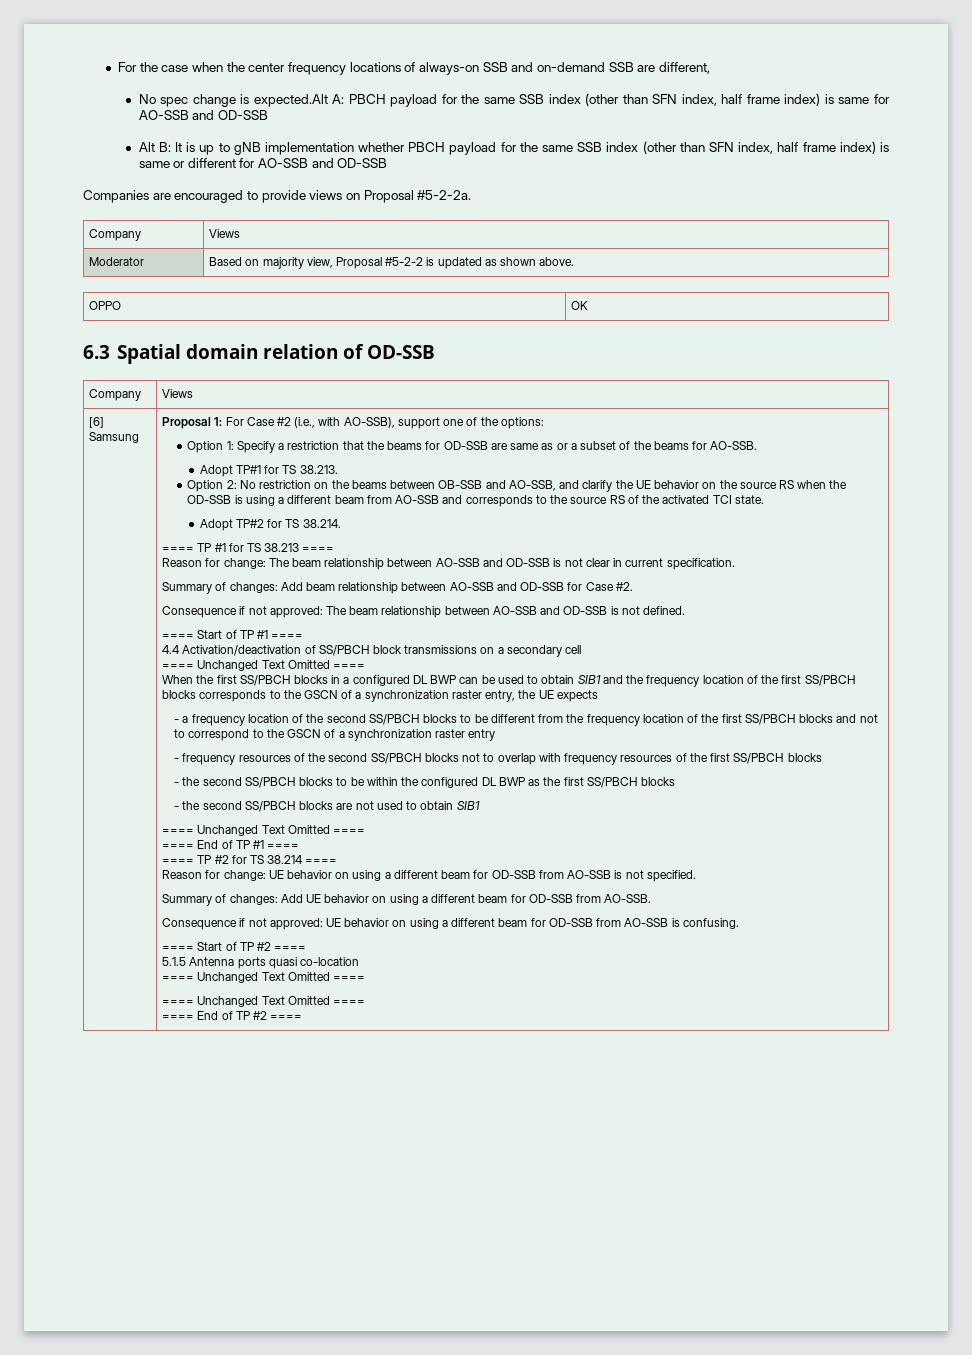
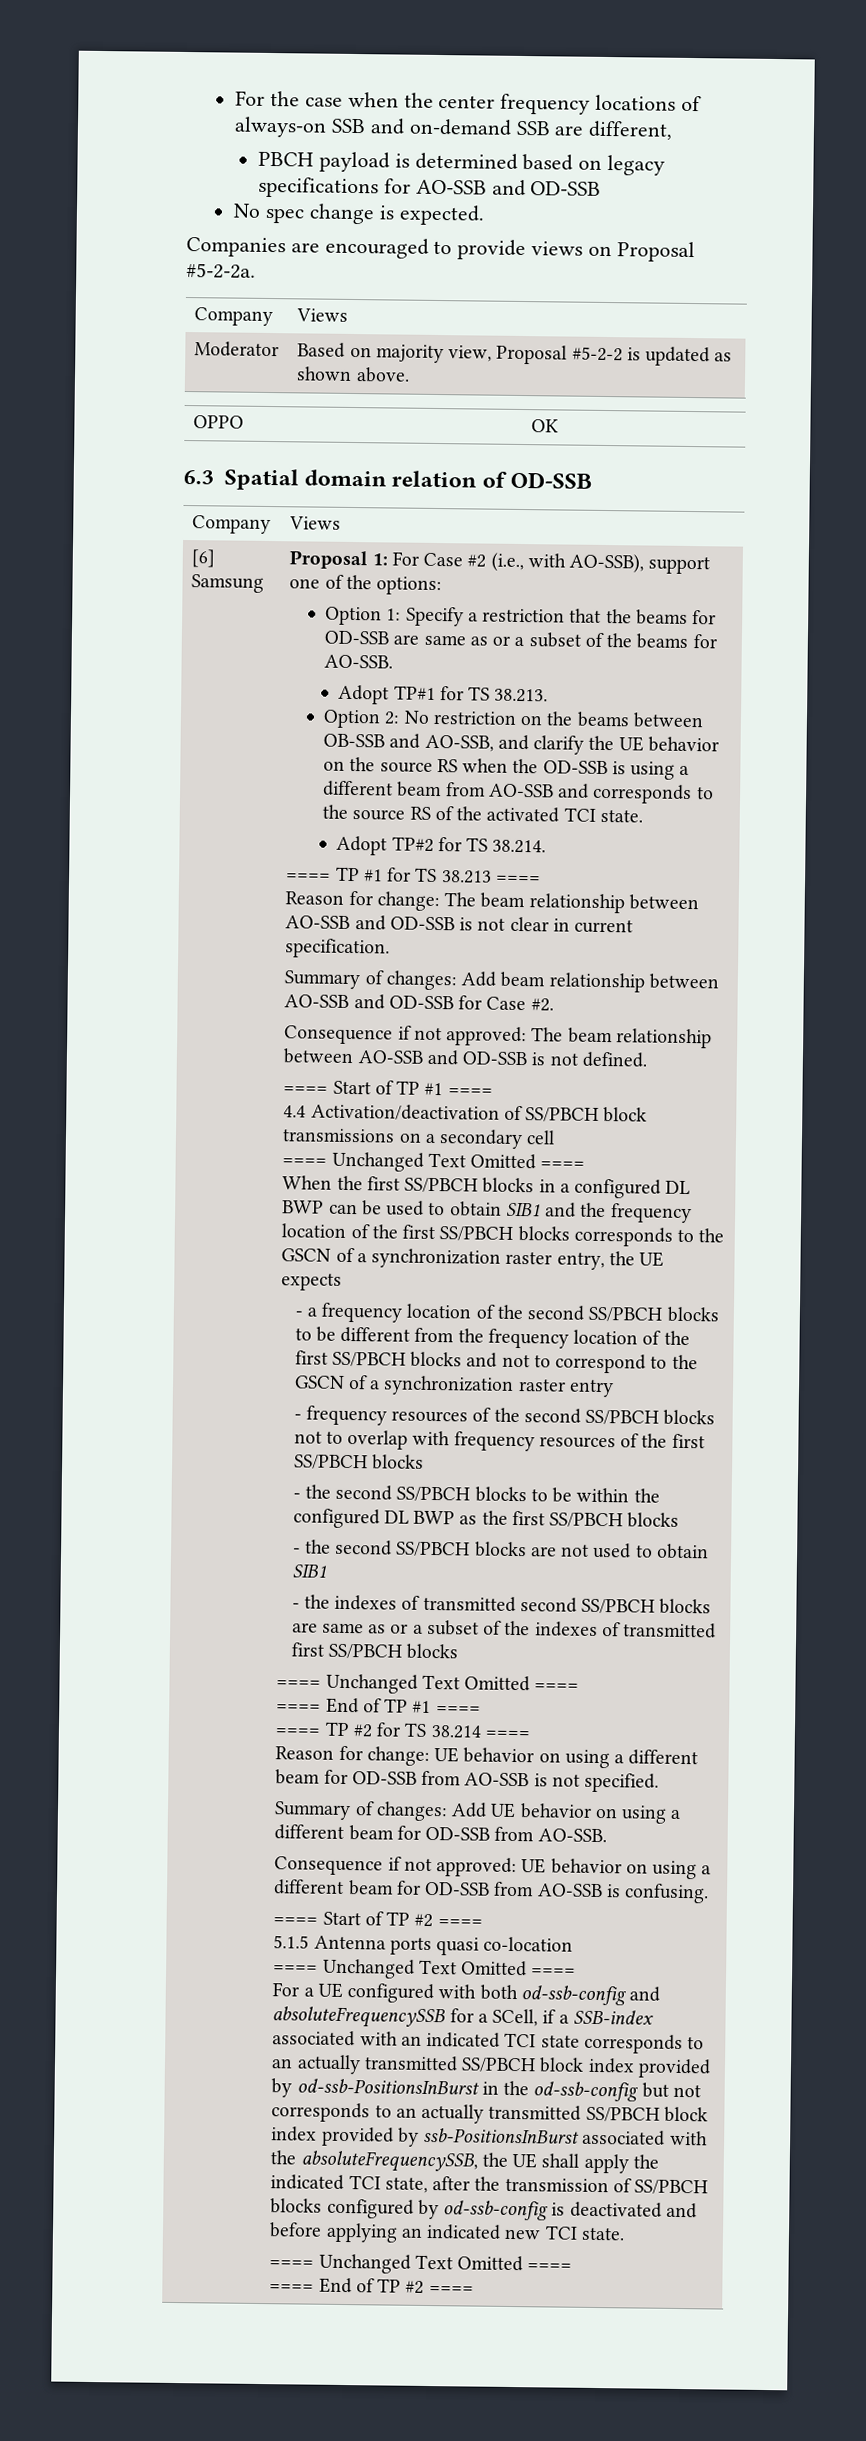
[138,93,890,107] [138,110,268,120] [138,141,890,155] [138,158,388,168] No spec change is expected.Alt A: PBCH payload for the same SSB index (other than SFN index, half frame index) is same for AO-SSB and OD-SSB // Alt B: It is up to gNB implementation whether PBCH payload for the same SSB index (other than SFN index, half frame index) is same or different for AO-SSB and OD-SSB -> [258,151,666,176] [258,176,602,199] [233,203,485,226] PBCH payload is determined based on legacy specifications for AO-SSB and OD-SSB // No spec change is expected.
(480, 805) none -> [291,1594,712,1615] [291,1619,717,1639] [290,1642,459,1660] // - the indexes of transmitted second SS/PBCH blocks are same as or a subset of the indexes of transmitted first SS/PBCH blocks
(365, 978) none -> [272,1982,661,2006] [272,2006,654,2029] [272,2030,705,2055] [271,2054,711,2079] [271,2078,701,2102] [271,2102,708,2124] [271,2126,708,2147] [270,2150,659,2174] [270,2174,709,2195] [270,2198,697,2221] [269,2222,625,2243] // For a UE configured with both od-ssb-config and absoluteFrequencySSB for a SCell, if a SSB-index associated with an indicated TCI state corresponds to an actually transmitted SS/PBCH block index provided by od-ssb-PositionsInBurst in the od-ssb-config but not corresponds to an actually transmitted SS/PBCH block index provided by ssb-PositionsInBurst associated with the absoluteFrequencySSB, the UE shall apply the indicated TCI state, after the transmission of SS/PBCH blocks configured by od-ssb-config is deactivated and before applying an indicated new TCI state.

